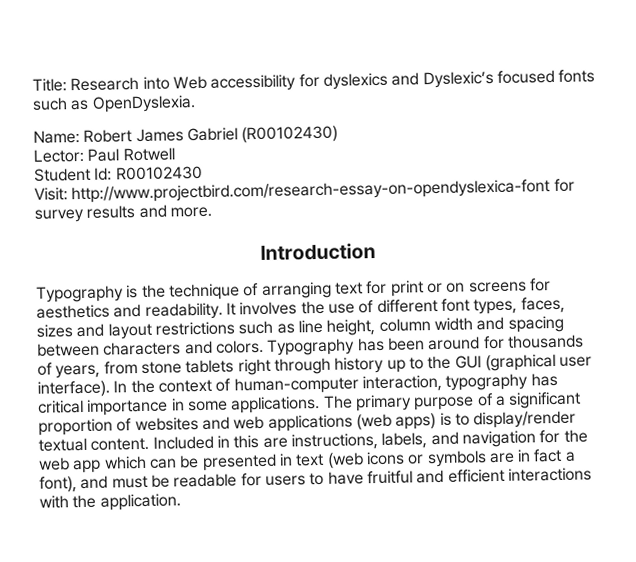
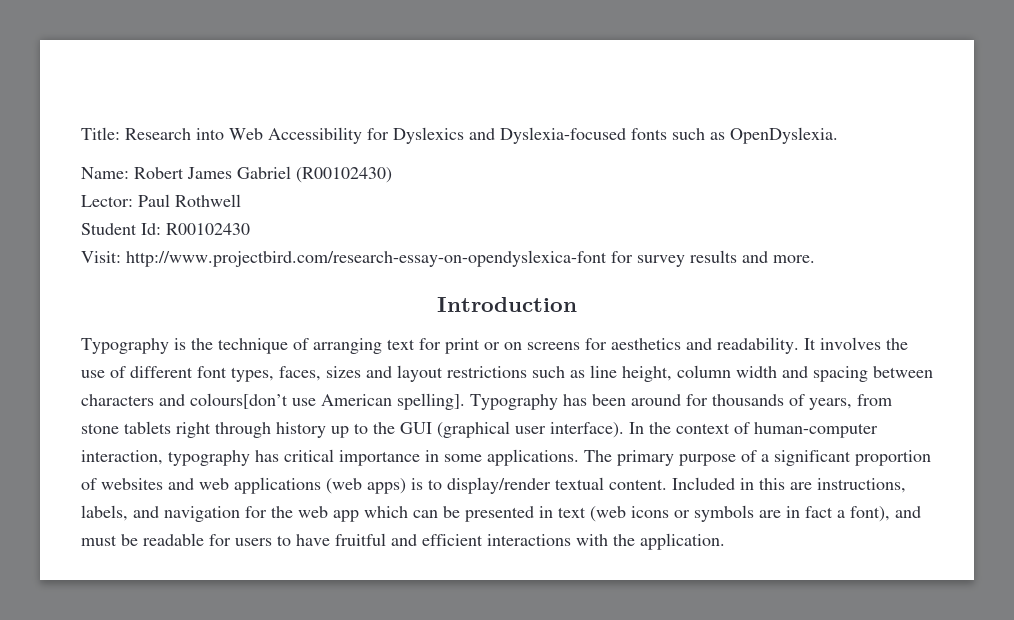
[210,69,555,92] accessibility for dyslexics and Dyslexic’s focused -> [268,127,626,144] Accessibility for Dyslexics and Dyslexia-focused
[122,147,175,162] Rotwell -> [175,194,241,207] Rothwell
[214,339,264,354] colors. -> [190,393,465,410] colours[don’t use American spelling].

